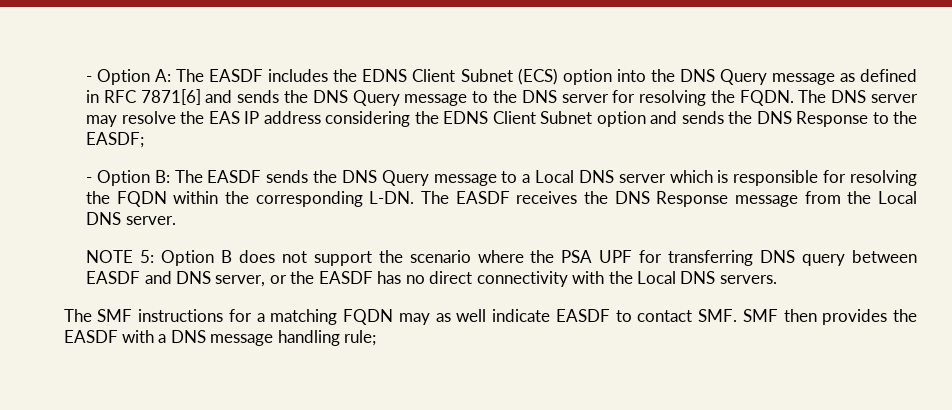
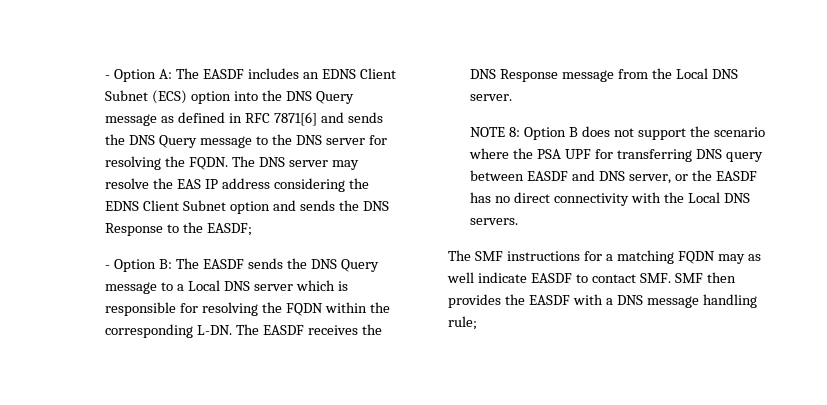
[333,69,358,82] the -> [302,72,319,79] an
[140,250,155,263] 5: -> [509,127,521,137] 8:

